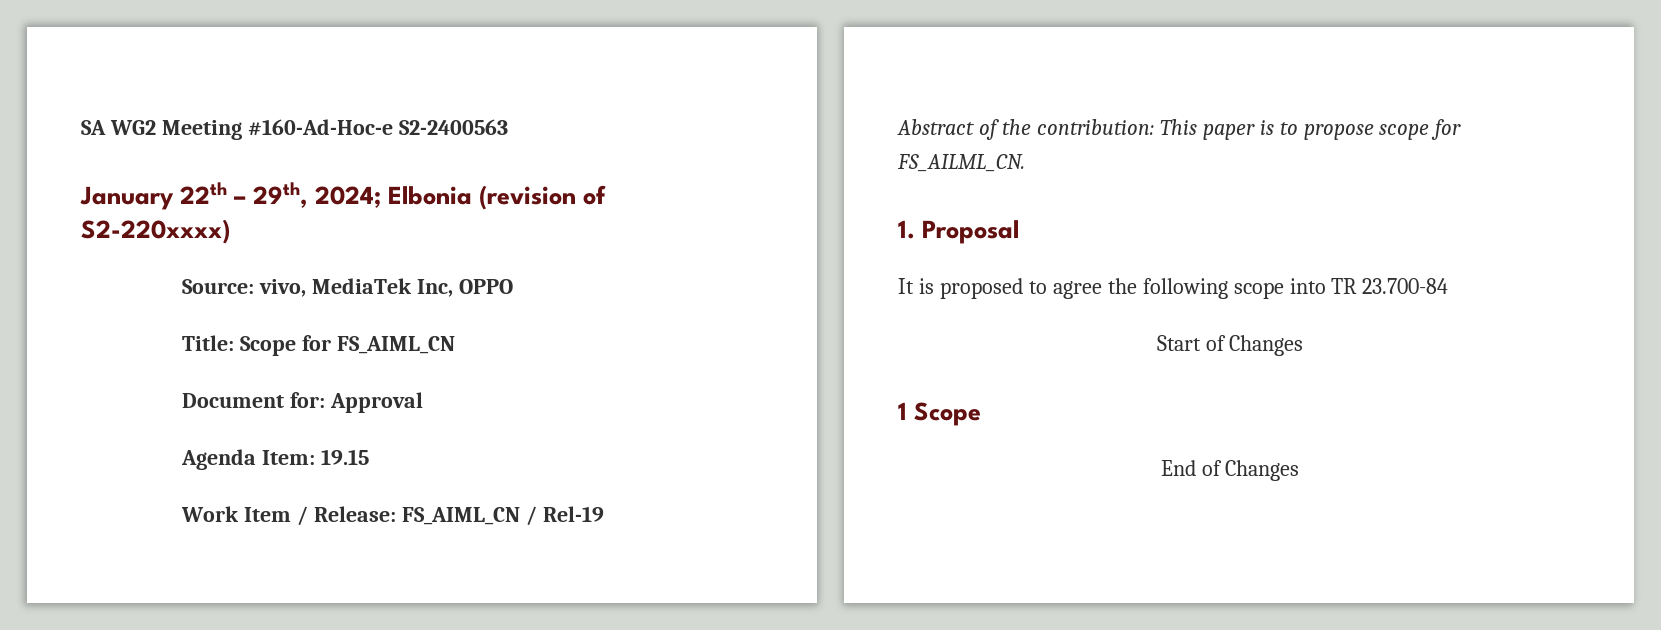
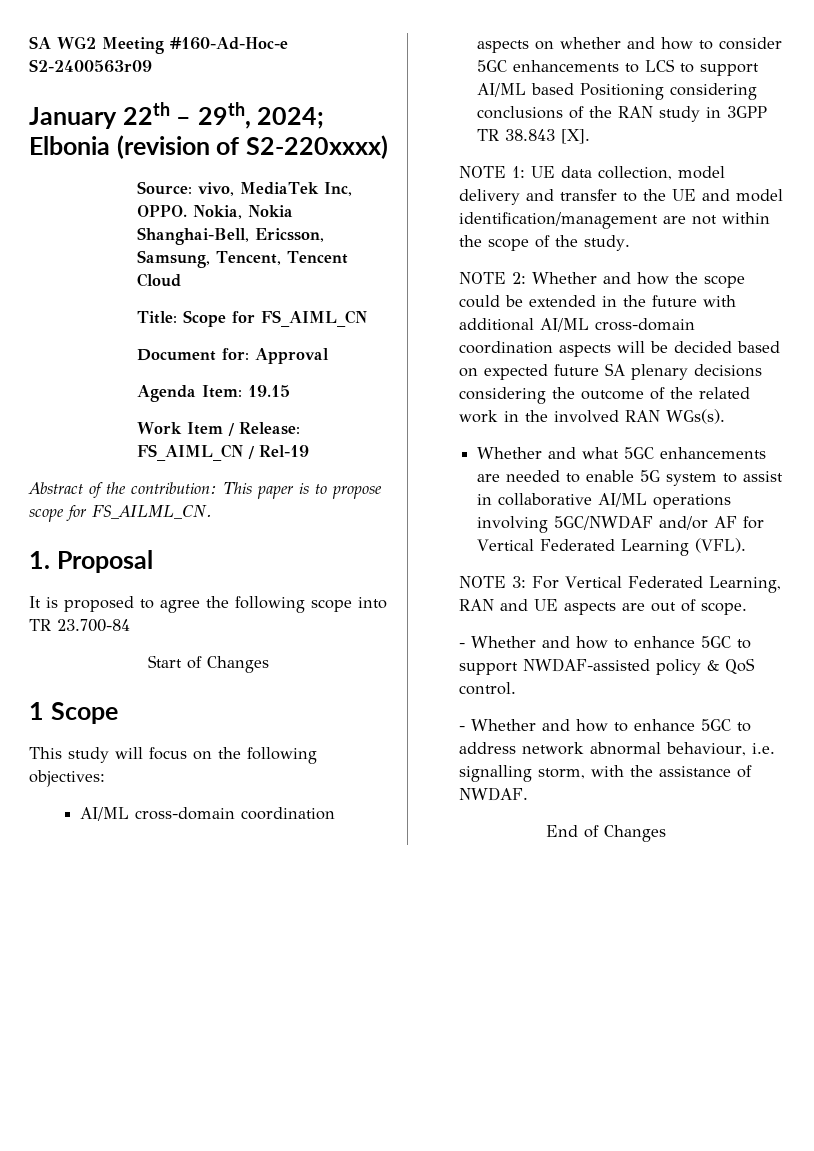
[398,119,508,135] S2-2400563 -> [29,59,152,73] S2-2400563r09
[458,279,513,294] OPPO -> [136,205,293,219] [136,227,324,245] [136,250,348,268] [136,273,181,287] OPPO. Nokia, Nokia Shanghai-Bell, Ericsson, Samsung, Tencent, Tencent Cloud
(982, 414) none -> [29,747,317,764] [29,770,105,787] [79,807,335,821] [476,37,782,53] [476,59,759,76] [476,83,757,100] [476,106,767,122] [476,129,590,144] [458,166,725,180] [458,189,783,205] [458,212,770,229] [458,235,630,251] [458,272,745,288] [458,295,736,308] [458,318,695,332] [458,341,780,357] [458,363,762,380] [458,387,750,404] [458,409,725,424] [476,447,766,459] [476,470,783,486] [476,493,731,509] [476,515,764,533] [476,538,746,556] [458,576,781,593] [458,599,747,615] [458,636,751,649] [458,658,755,675] [458,682,516,695] [458,719,751,732] [458,742,775,756] [458,765,752,782] [458,787,528,801] // This study will focus on the following objectives: // AI/ML cross-domain coordination aspects on whether and how to consider 5GC enhancements to LCS to support AI/ML based Positioning considering conclusions of the RAN study in 3GPP TR 38.843 [X]. // NOTE 1: UE data collection, model delivery and transfer to the UE and model identification/management are not within the scope of the study. // NOTE 2: Whether and how the scope could be extended in the future with additional AI/ML cross-domain coordination aspects will be decided based on expected future SA plenary decisions considering the outcome of the related work in the involved RAN WGs(s). // Whether and what 5GC enhancements are needed to enable 5G system to assist in collaborative AI/ML operations involving 5GC/NWDAF and/or AF for Vertical Federated Learning (VFL). // NOTE 3: For Vertical Federated Learning, RAN and UE aspects are out of scope. // - Whether and how to enhance 5GC to support NWDAF-assisted policy & QoS control. // - Whether and how to enhance 5GC to address network abnormal behaviour, i.e. signalling storm, with the assistance of NWDAF.

